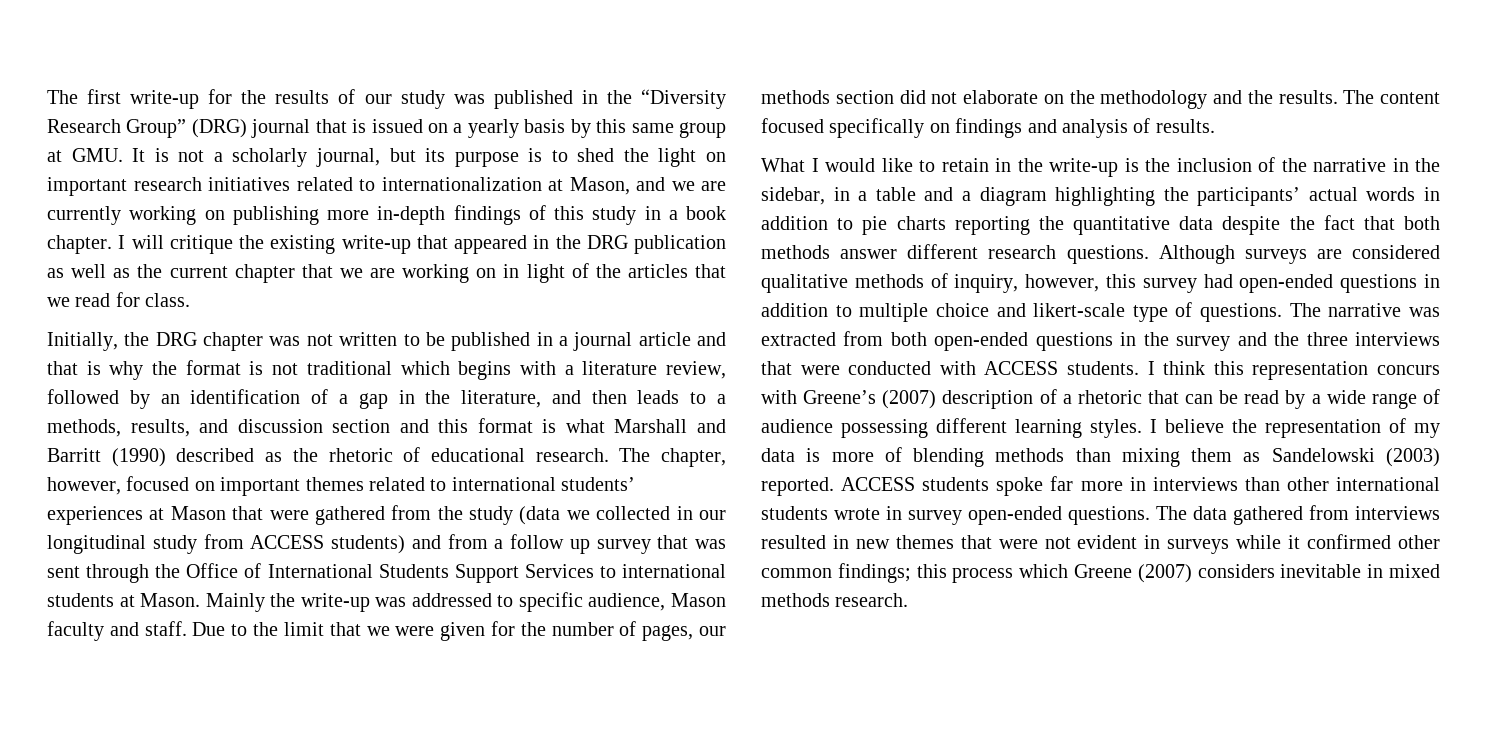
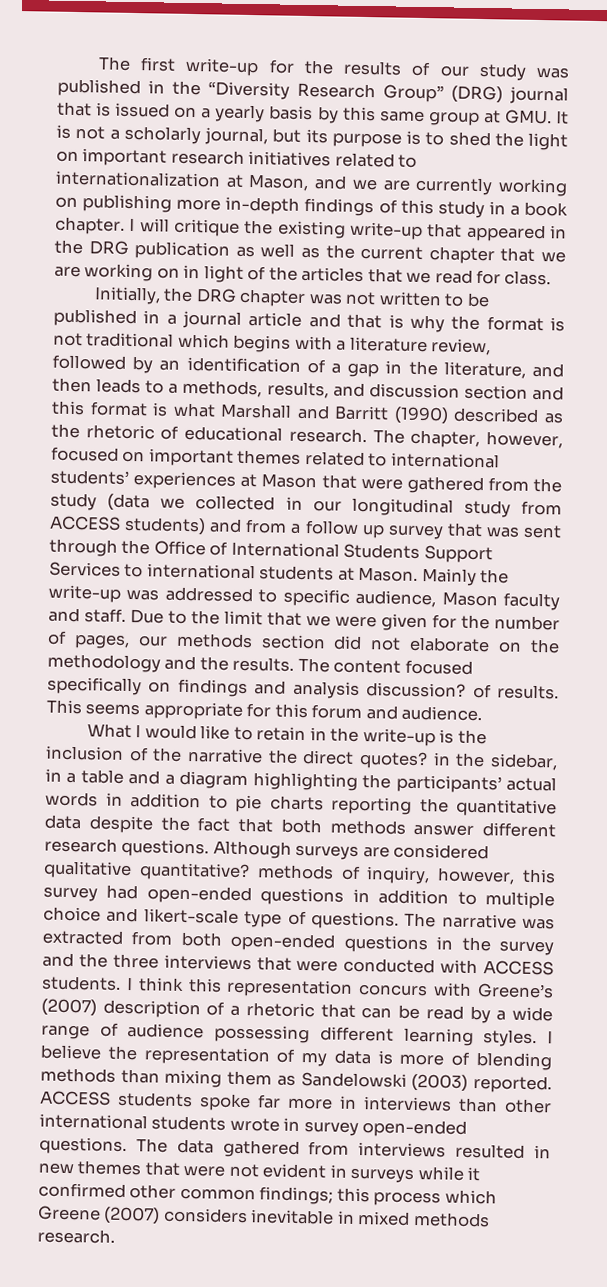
(1128, 128) none -> [366,682,467,698] discussion?
(1215, 126) none -> [46,699,483,722] This seems appropriate for this forum and audience.
(1386, 165) none -> [267,749,428,770] the direct quotes?
(848, 283) none -> [138,862,250,882] quantitative?

